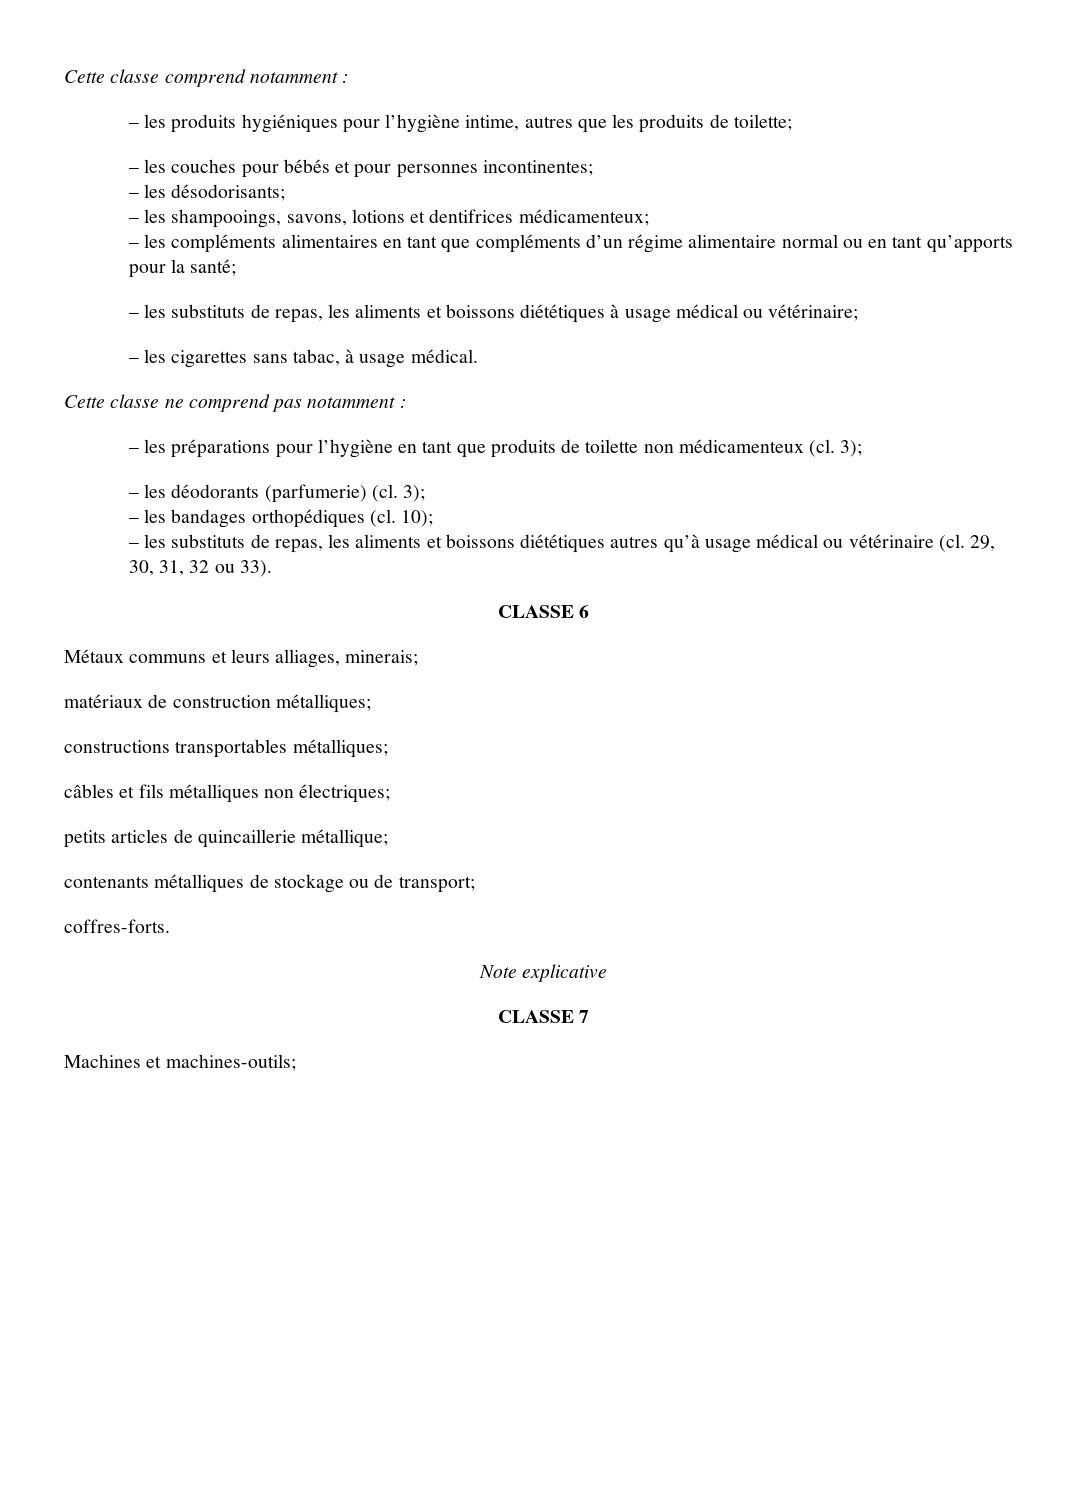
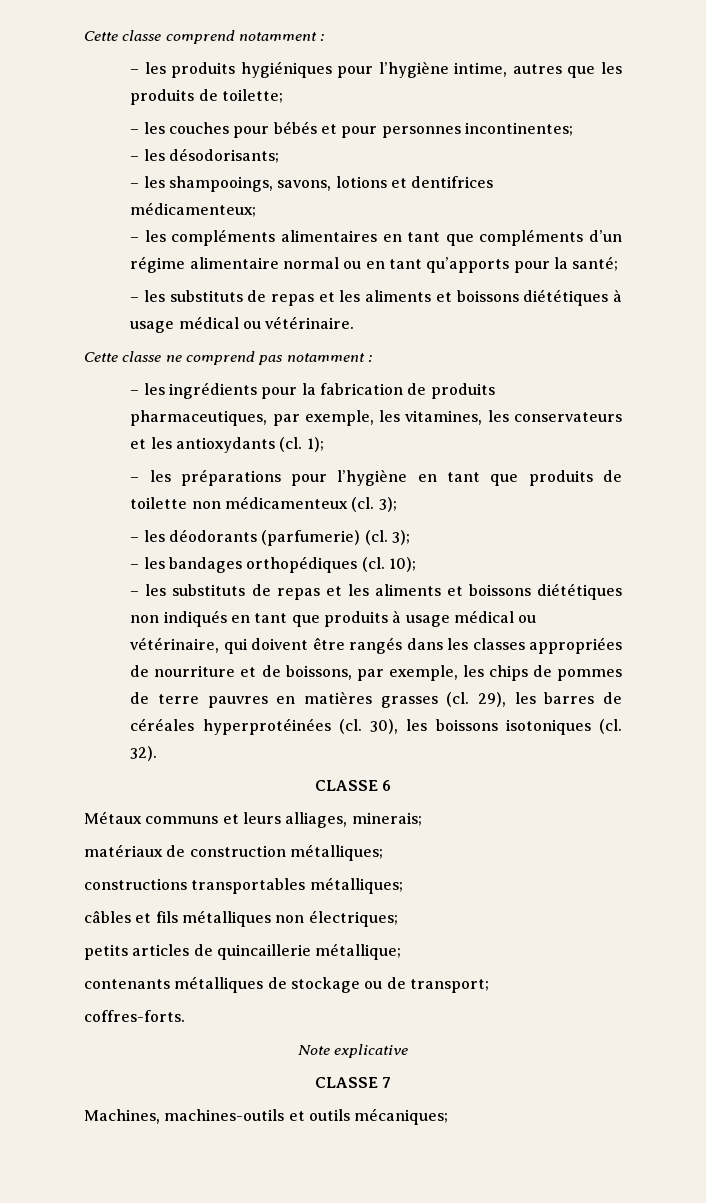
[274,309,323,323] repas, -> [271,292,335,306] repas et
[768,304,859,321] [128,349,478,368] vétérinaire; // – les cigarettes sans tabac, à usage médical. -> [265,316,355,329] vétérinaire.
(407, 403) none -> [130,382,495,399] [130,410,622,426] [130,437,324,453] // – les ingrédients pour la fabrication de produits pharmaceutiques, par exemple, les vitamines, les conservateurs et les antioxydants (cl. 1);
[274,534,996,553] [128,560,272,577] repas, les aliments et boissons diététiques autres qu’à usage médical ou vétérinaire (cl. 29, 30, 31, 32 ou 33). -> [276,583,622,600] [130,610,537,627] [130,637,622,654] [130,665,622,681] [130,692,623,708] [130,718,622,735] [130,746,158,761] repas et les aliments et boissons diététiques non indiqués en tant que produits à usage médical ou vétérinaire, qui doivent être rangés dans les classes appropriées de nourriture et de boissons, par exemple, les chips de pommes de terre pauvres en matières grasses (cl. 29), les barres de céréales hyperprotéinées (cl. 30), les boissons isotoniques (cl. 32).
[64,1054,296,1071] Machines et machines-outils; -> [84,1108,449,1125] Machines, machines-outils et outils mécaniques;

